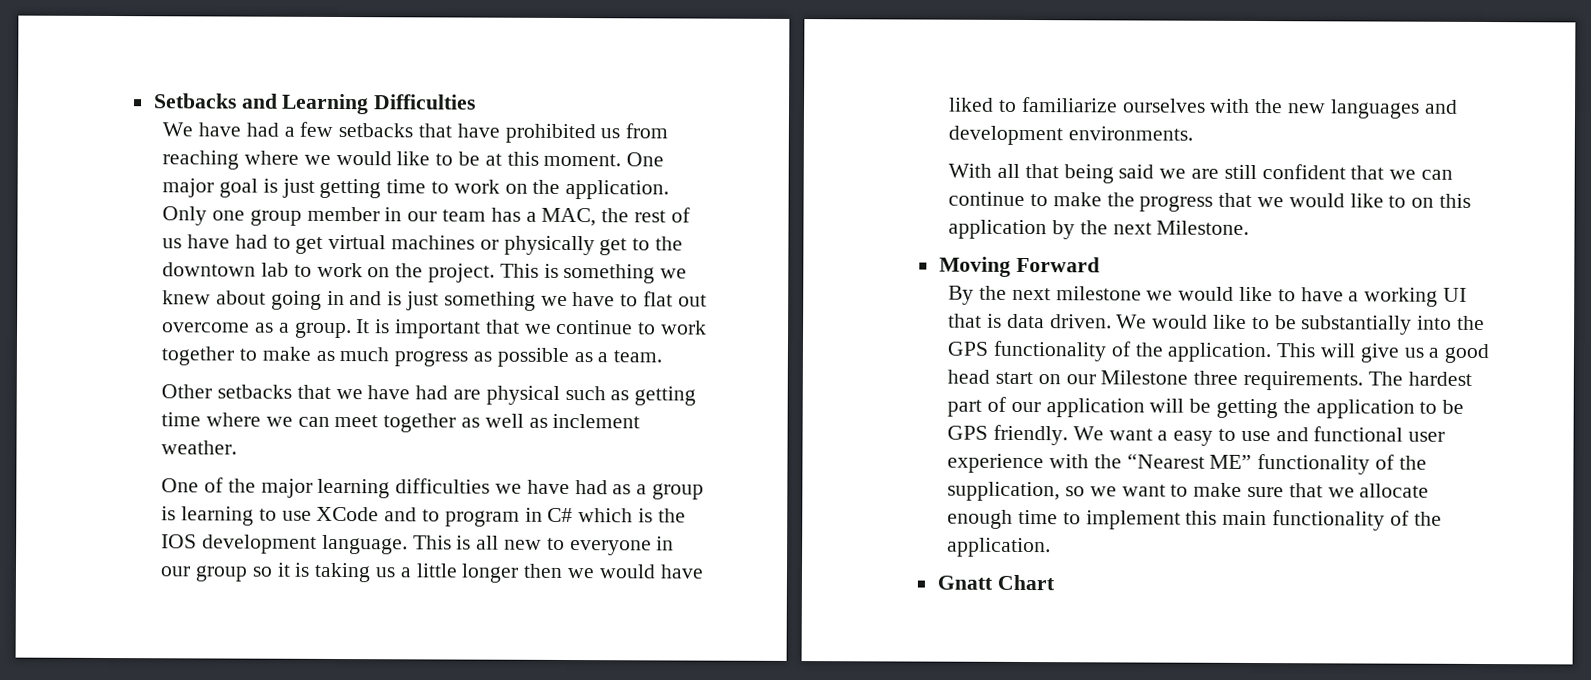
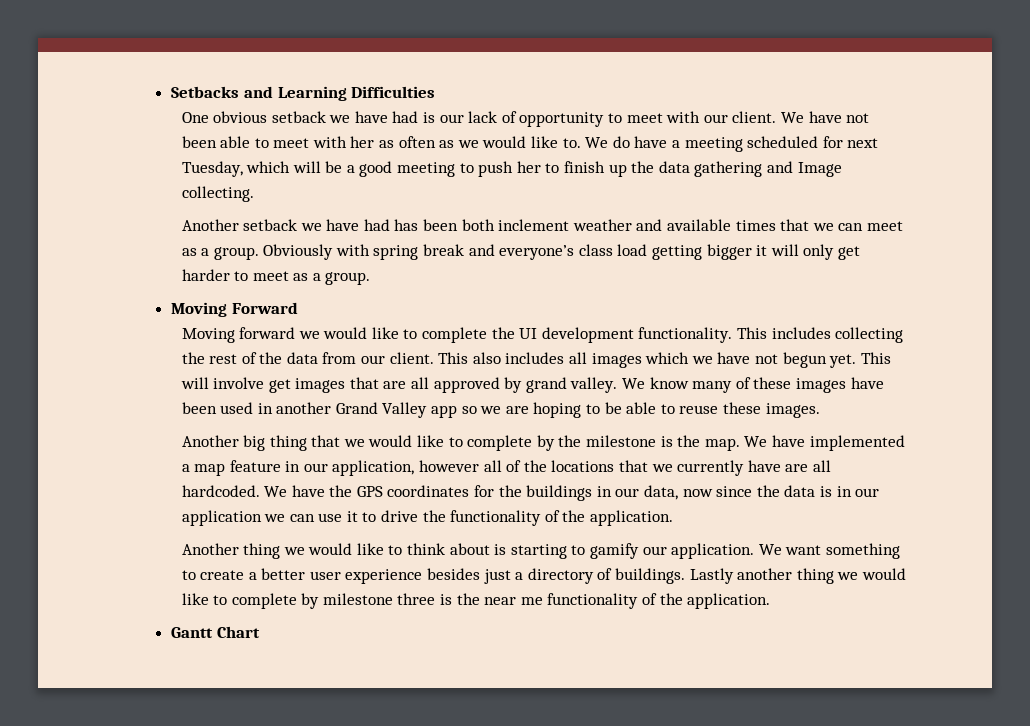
[162,121,669,144] [162,150,665,170] [162,178,670,200] [162,206,691,227] [162,234,683,256] [162,262,688,284] [162,290,707,311] [162,319,707,339] [161,346,663,368] [161,384,697,406] [161,412,641,433] [161,440,238,455] [161,477,704,500] [161,506,686,527] [161,534,675,556] [160,562,704,583] [948,96,1458,119] [948,125,1193,146] [948,163,1453,184] [948,191,1214,212] We have had a few setbacks that have prohibited us from reaching where we would like to be at this moment. One major goal is just getting time to work on the application. Only one group member in our team has a MAC, the rest of us have had to get virtual machines or physically get to the downtown lab to work on the project. This is something we knew about going in and is just something we have to flat out overcome as a group. It is important that we continue to work together to make as much progress as possible as a team. // Other setbacks that we have had are physical such as getting time where we can meet together as well as inclement weather. // One of the major learning difficulties we have had as a group is learning to use XCode and to program in C# which is the IOS development language. This is all new to everyone in our group so it is taking us a little longer then we would have liked to familiarize ourselves with the new languages and development environments. // With all that being said we are still confident that we can continue to make the progress -> [181,111,870,127] [181,136,879,152] [181,161,842,177] [181,186,254,202] [181,219,903,231] [181,244,860,260] [181,269,371,285] [171,302,299,317] [181,327,904,343] [181,352,891,368] [180,377,884,393] [181,402,820,418] [181,435,307,451] One obvious setback we have had is our lack of opportunity to meet with our client. We have not been able to meet with her as often as we would like to. We do have a meeting scheduled for next Tuesday, which will be a good meeting to push her to finish up the data gathering and Image collecting. // Another setback we have had has been both inclement weather and available times that we can meet as a group. Obviously with spring break and everyone’s class load getting bigger it will only get harder to meet as a group. // Moving Forward // Moving forward we would like to complete the UI development functionality. This includes collecting the rest of the data from our client. This also includes all images which we have not begun yet. This will involve get images that are all approved by grand valley. We know many of these images have been used in another Grand Valley app so we are hoping to be able to reuse these images. // Another big thing
[1411,193,1471,208] [948,219,1250,240] [938,256,1100,277] [948,285,1467,307] [948,313,1485,335] [947,340,1490,364] [947,369,1472,391] [947,396,1465,419] [947,424,1446,446] [947,453,1427,475] [947,481,1430,502] [947,509,1442,531] [947,537,1052,558] [936,575,993,590] on this application by the next Milestone. // Moving Forward // By the next milestone we would like to have a working UI that is data driven. We would like to be substantially into the GPS functionality of the application. This will give us a good head start on our Milestone three requirements. The hardest part of our application will be getting the application to be GPS friendly. We want a easy to use and functional user experience with the “Nearest ME” functionality of the supplication, so we want to make sure that we allocate enough time to implement this main functionality of the application. // Gnatt -> [467,435,905,451] [181,460,831,476] [181,485,880,501] [181,510,674,526] [181,543,900,559] [181,568,906,584] [181,593,771,609] [171,627,214,638] complete by the milestone is the map. We have implemented a map feature in our application, however all of the locations that we currently have are all hardcoded. We have the GPS coordinates for the buildings in our data, now since the data is in our application we can use it to drive the functionality of the application. // Another thing we would like to think about is starting to gamify our application. We want something to create a better user experience besides just a directory of buildings. Lastly another thing we would like to complete by milestone three is the near me functionality of the application. // Gantt

